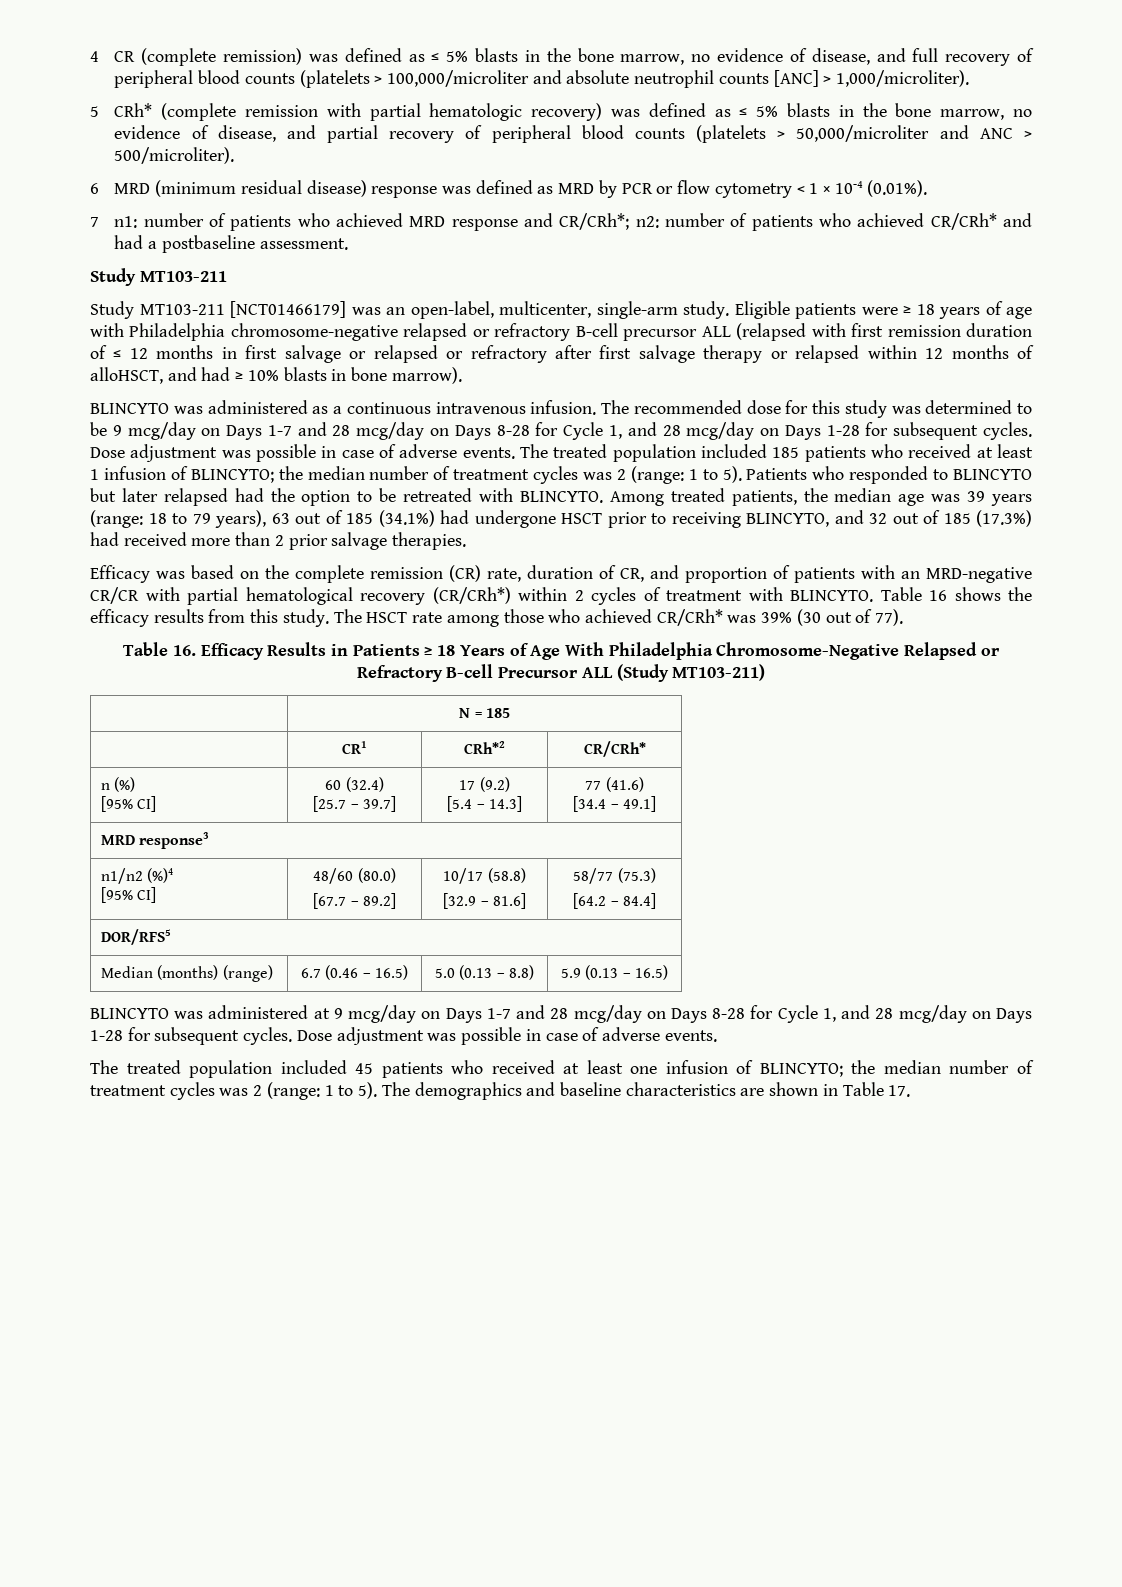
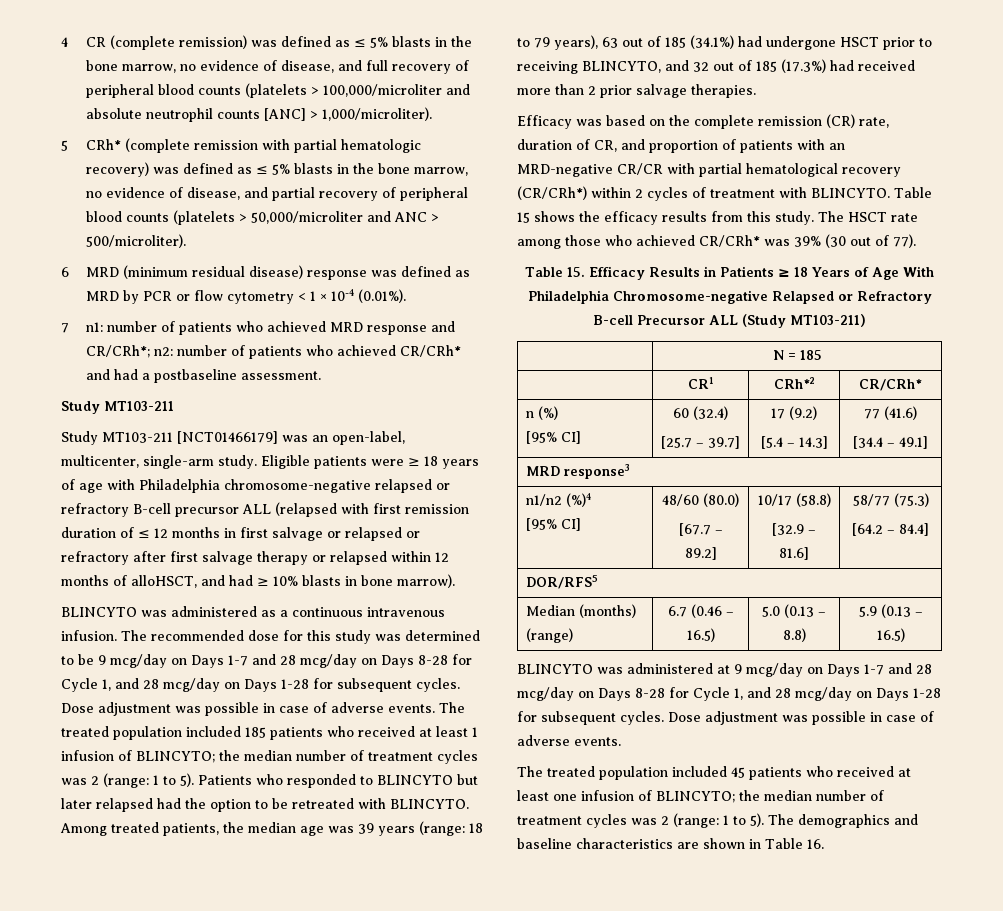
[929,590,947,601] 16 -> [517,212,530,223] 15
[172,645,196,656] 16. -> [566,267,585,277] 15.
[716,642,900,660] Chromosome-Negative -> [612,290,768,304] Chromosome-negative
[888,1085,911,1097] 17. -> [807,839,824,849] 16.

